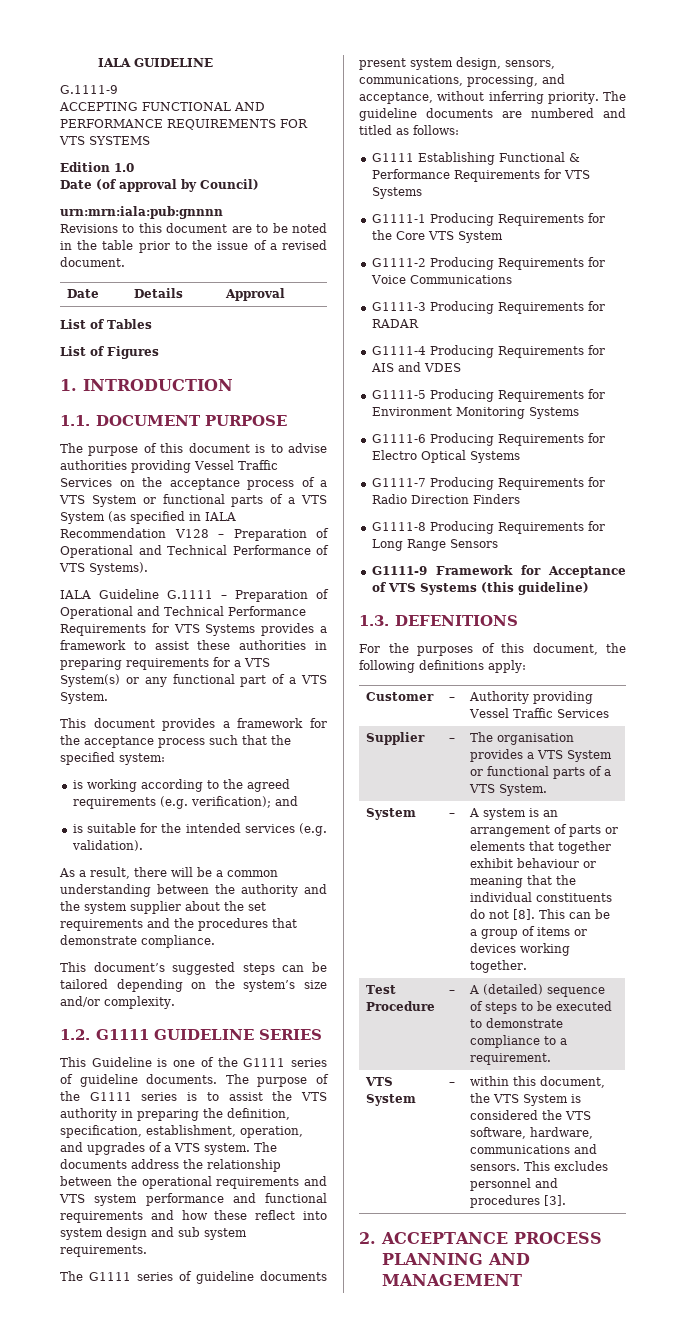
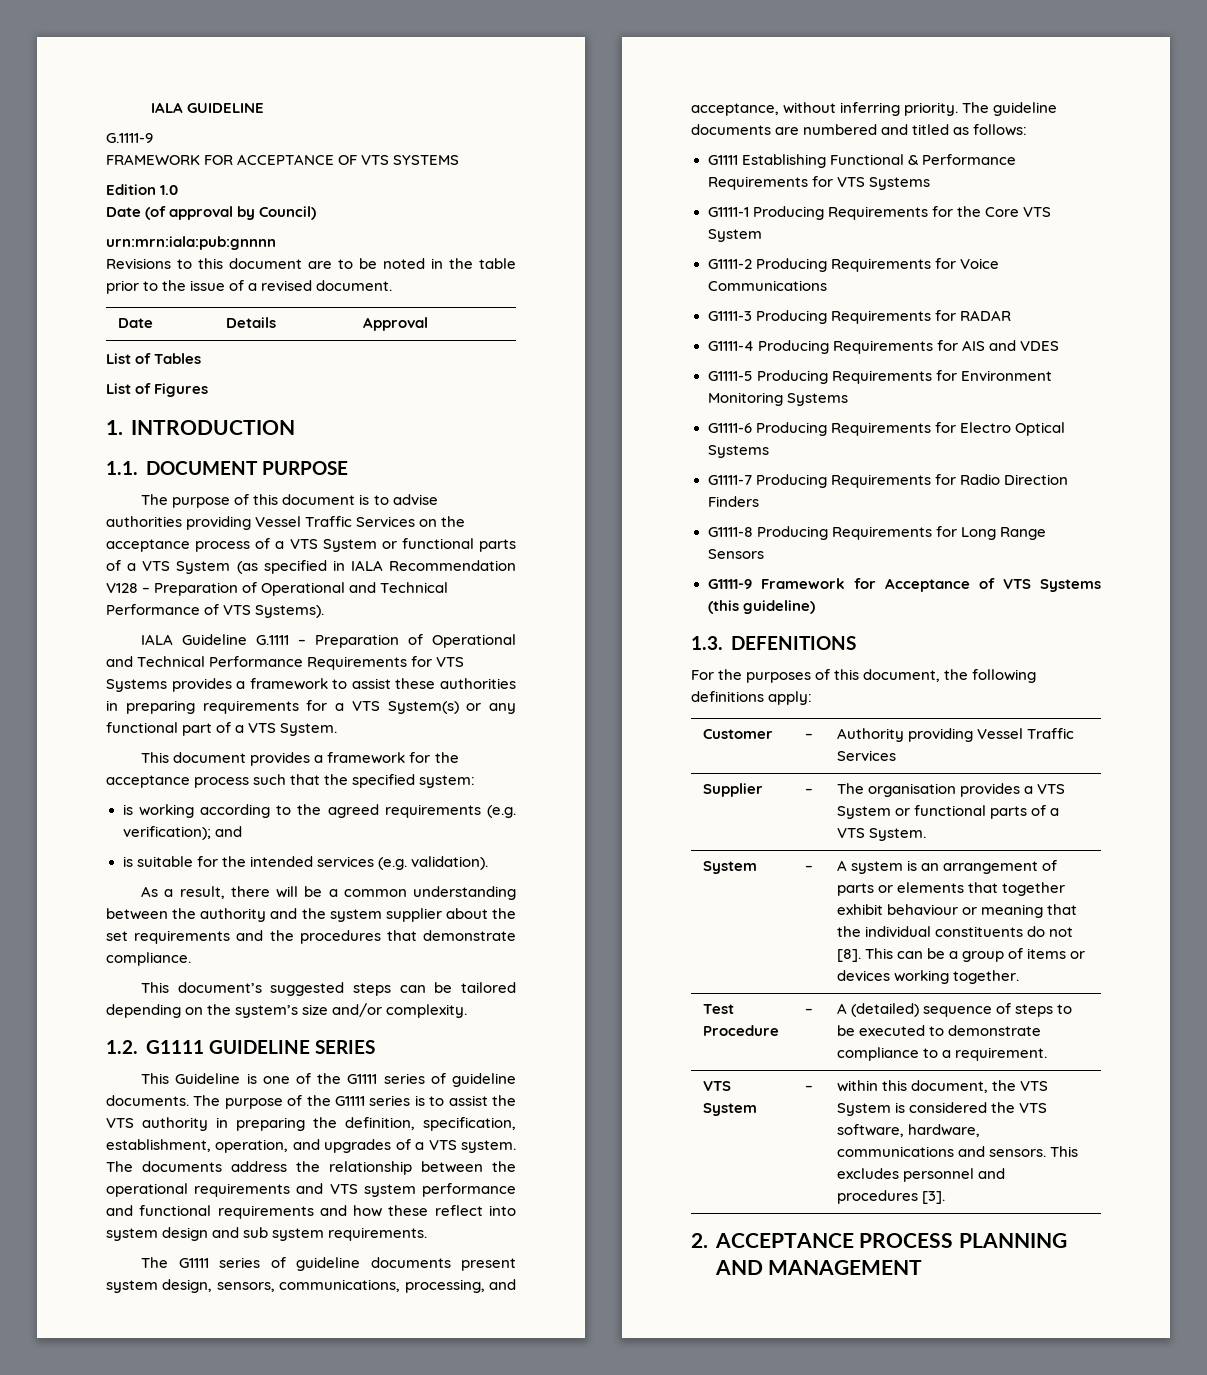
[59,102,265,111] [60,119,308,130] ACCEPTING FUNCTIONAL AND PERFORMANCE REQUIREMENTS FOR -> [106,154,358,165] FRAMEWORK FOR ACCEPTANCE OF

